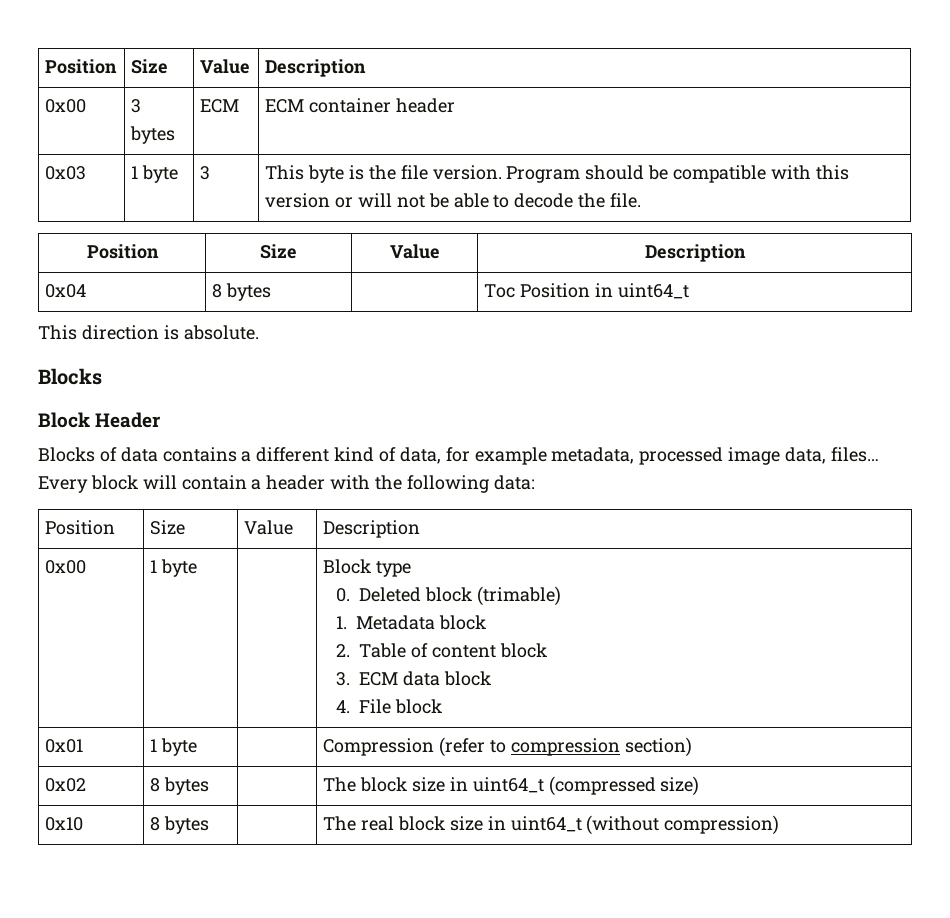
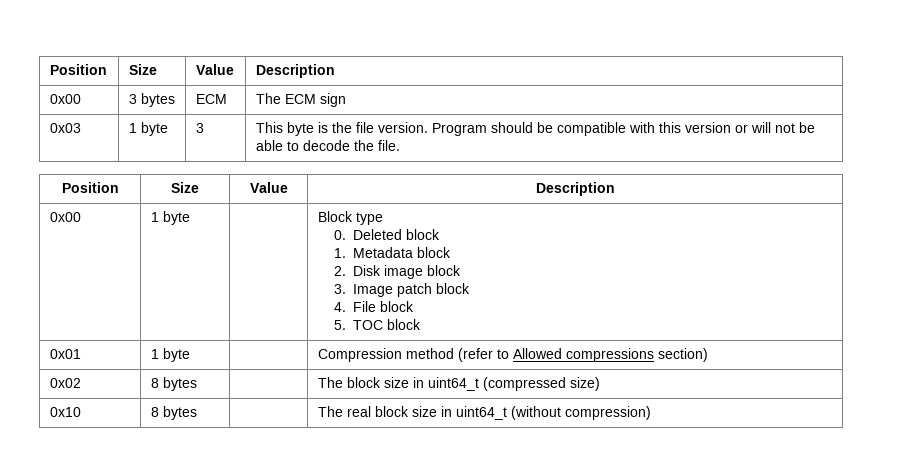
[265,98,455,113] ECM container header -> [255,93,346,107] The ECM sign
[45,284,87,298] [212,283,272,301] [484,283,689,299] [38,325,259,340] [38,368,102,385] [38,412,161,428] [38,447,879,465] [38,475,535,493] [45,520,116,535] [150,520,186,535] [244,520,294,535] [323,520,421,538] // 0x04 | 8 bytes | | Toc Position in uint64_t // This direction is absolute. // Blocks // Block Header // Blocks of data contains a different kind of data, for example metadata, processed image data, files… Every block will contain a header with the following data: // Position | Size | Value | Description -> (615, 189) none
[477,586,562,606] (trimable) -> (441, 234) none
[359,643,497,658] Table of content -> [353,265,424,279] Disk image
[359,671,441,686] ECM data -> [353,283,433,297] Image patch
(443, 706) none -> [334,319,422,330] // 5. TOC block
(435, 747) none -> [405,348,454,359] method
[510,738,620,756] compression -> [512,348,654,362] Allowed compressions

